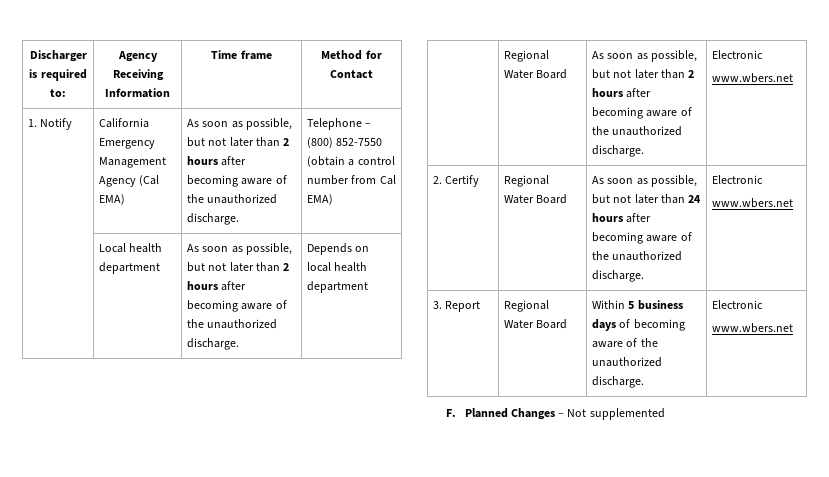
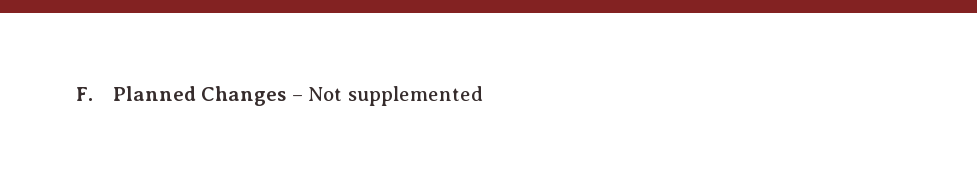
[29,50,87,62] [29,69,87,81] [50,89,66,97] [117,51,158,62] [112,69,164,81] [105,88,170,98] [211,50,272,60] [321,50,382,60] [330,70,373,79] [28,118,73,130] [99,118,150,128] [99,138,156,149] [99,157,167,168] [99,175,160,187] [99,194,126,205] [187,118,292,130] [187,137,290,147] [187,156,247,166] [187,175,287,187] [187,194,278,204] [187,213,240,225] [307,118,372,130] [307,137,383,148] [307,156,395,167] [307,175,396,185] [307,194,334,205] [99,243,163,253] [99,262,161,274] [187,243,292,255] [187,262,290,272] [187,281,247,291] [187,300,287,312] [187,319,278,329] [187,338,240,350] [307,243,370,255] [307,262,368,272] [307,281,369,293] [504,50,550,62] [504,69,568,79] [592,50,697,62] [592,69,695,79] [592,88,652,98] [592,107,692,119] [592,126,683,136] [592,145,645,157] [712,50,764,59] [712,73,794,83] [433,175,480,187] [504,175,550,187] [504,194,568,204] [592,175,697,187] [592,194,702,204] [592,213,652,223] [592,232,692,244] [592,251,683,261] [592,270,645,282] [712,175,764,184] [712,198,794,208] [433,301,481,312] [504,300,550,312] [504,319,568,329] [592,300,683,310] [592,319,685,331] [592,338,658,348] [592,357,663,367] [592,376,645,388] [712,300,764,309] [712,323,794,333] Discharger is required to: | Agency Receiving Information | Time frame | Method for Contact // 1. Notify | California Emergency Management Agency (Cal EMA) | As soon as possible, but not later than 2 hours after becoming aware of the unauthorized discharge. | Telephone – (800) 852-7550 (obtain a control number from Cal EMA) // | Local health department | As soon as possible, but not later than 2 hours after becoming aware of the unauthorized discharge. | Depends on local health department // | Regional Water Board | As soon as possible, but not later than 2 hours after becoming aware of the unauthorized discharge. | Electronic // www.wbers.net // 2. Certify | Regional Water Board | As soon as possible, but not later than 24 hours after becoming aware of the unauthorized discharge. | Electronic // www.wbers.net // 3. Report | Regional Water Board | Within 5 business days of becoming aware of the unauthorized discharge. | Electronic // www.wbers.net // -> (76, 94) none

